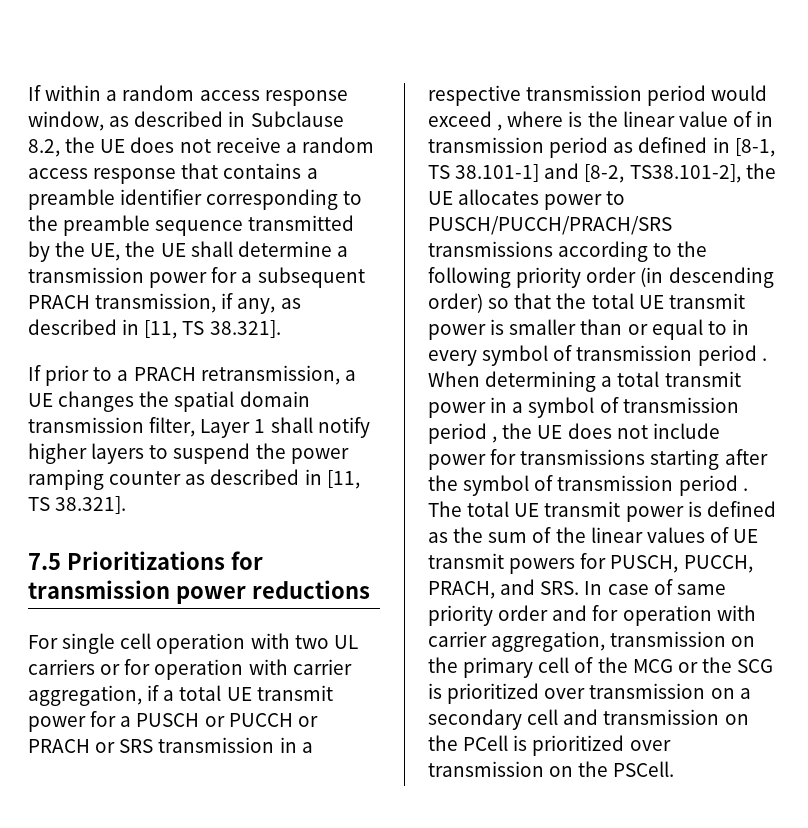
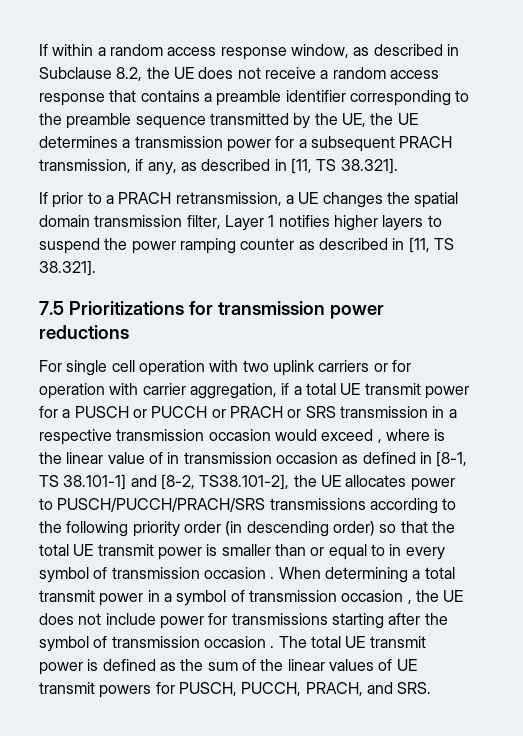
[190,241,332,257] shall determine -> [39,136,118,148] determines
[270,417,370,438] shall notify -> [278,215,330,227] notifies
[333,635,358,649] UL -> [272,360,315,376] uplink
[647,85,707,106] period -> [208,429,271,441] occasion
[549,137,609,158] period -> [275,452,338,464] occasion
[697,345,757,366] period -> [203,567,266,579] occasion
[428,423,487,444] period -> [341,590,404,602] occasion
[678,475,738,496] period -> [203,636,266,648] occasion
[584,579,726,595] [428,605,756,626] [428,631,756,652] [428,657,774,678] [428,683,751,704] [428,709,749,730] [428,735,671,756] [428,761,675,777] In case of same priority order and for operation with carrier aggregation, transmission on the primary cell of the MCG or the SCG is prioritized over transmission on a secondary cell and transmission on the PCell is prioritized over transmission on the PSCell. -> (432, 688) none

